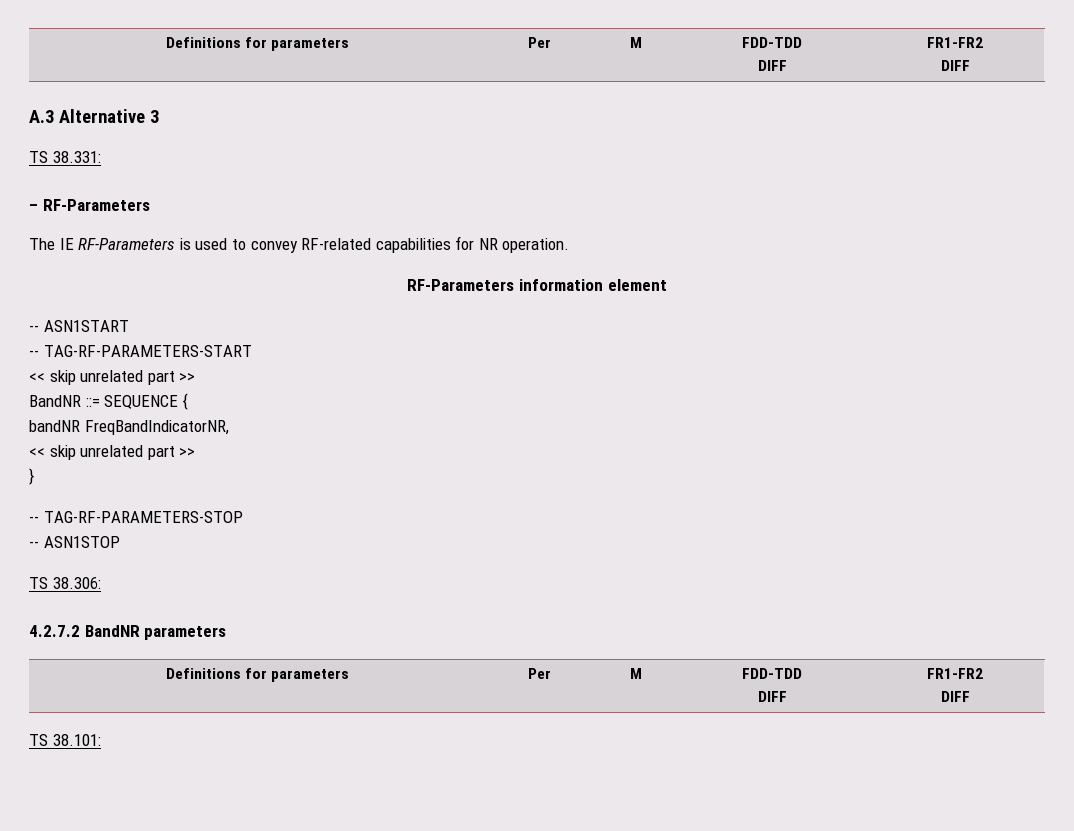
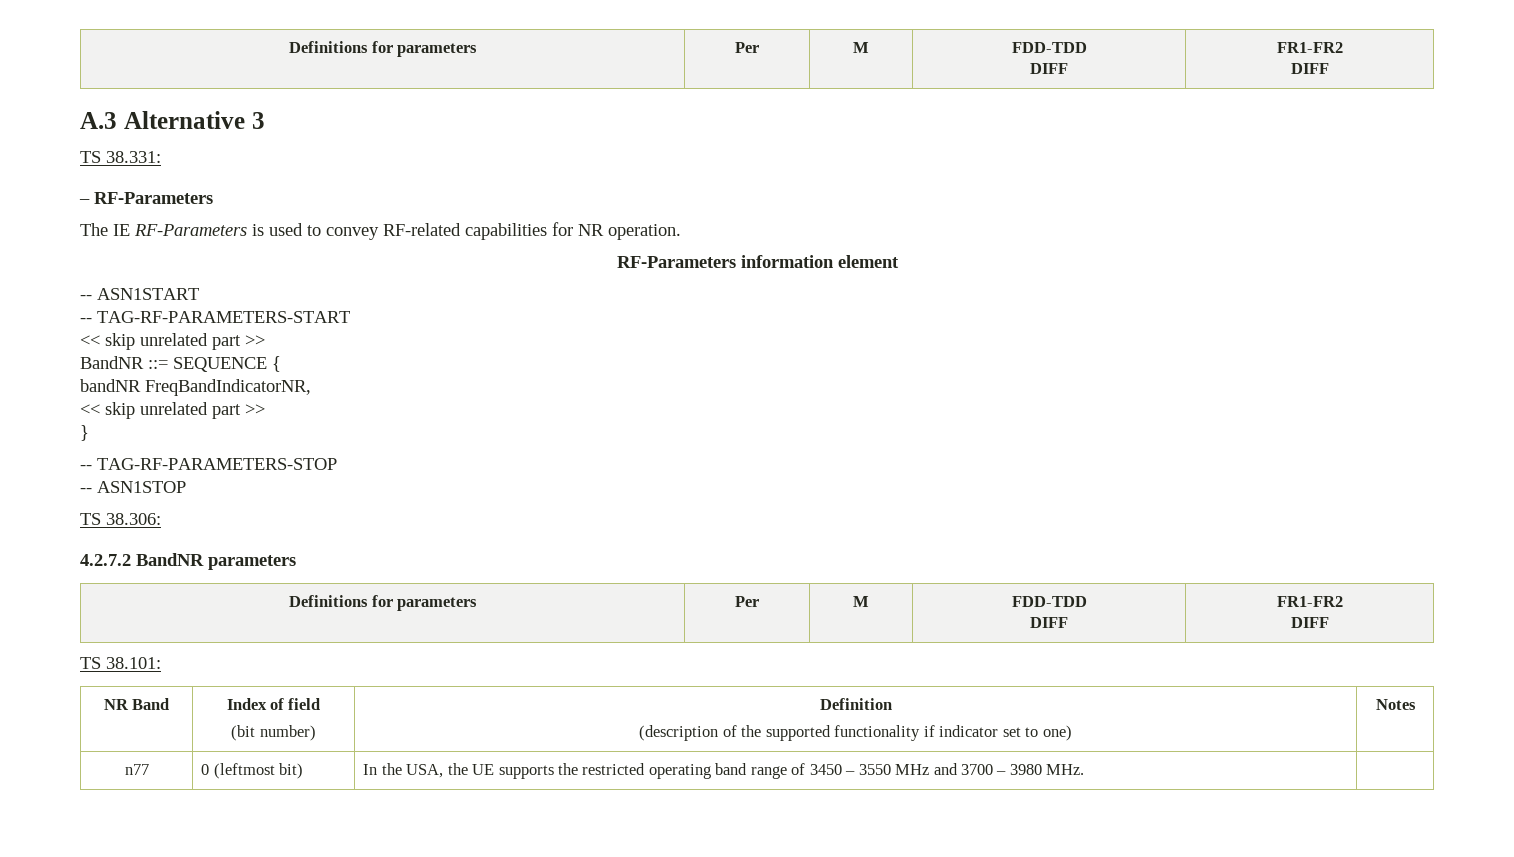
(101, 740) none -> [103,698,170,710] [226,698,321,710] [231,725,316,741] [819,698,892,710] [639,725,1072,741] [1375,699,1416,710] [124,764,149,775] [201,763,304,779] [363,763,1085,779] // NR Band | Index of field // (bit number) | Definition // (description of the supported functionality if indicator set to one) | Notes // n77 | 0 (leftmost bit) | In the USA, the UE supports the restricted operating band range of 3450 – 3550 MHz and 3700 – 3980 MHz. |

